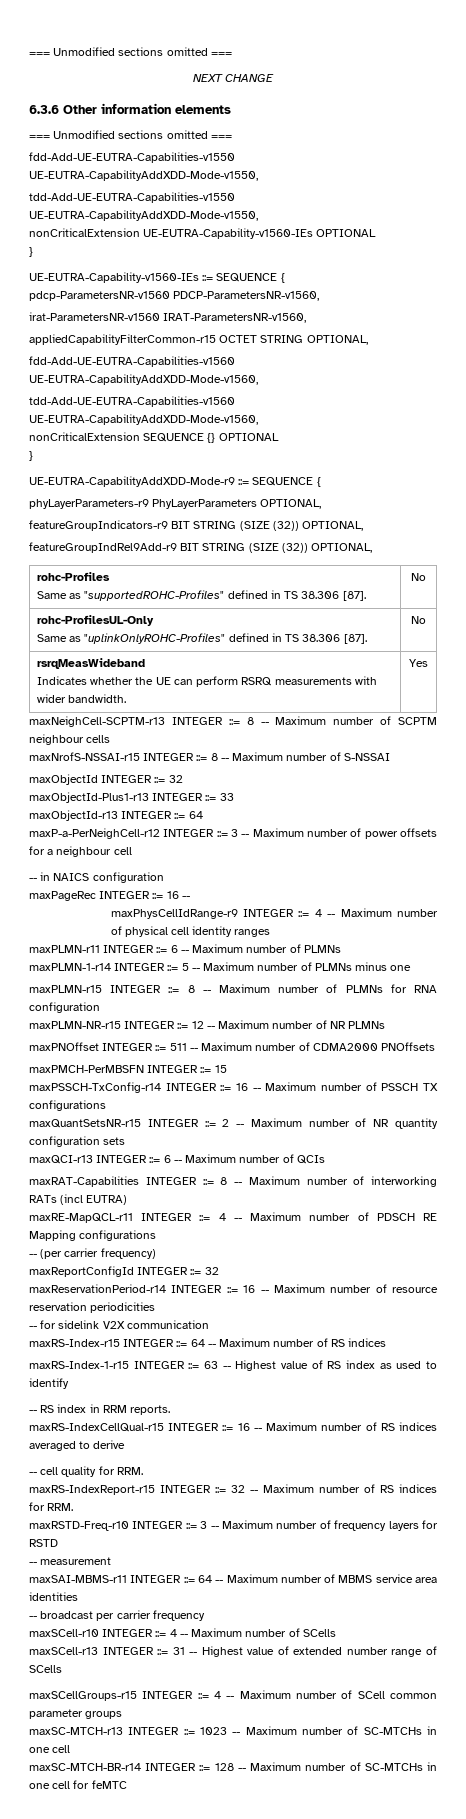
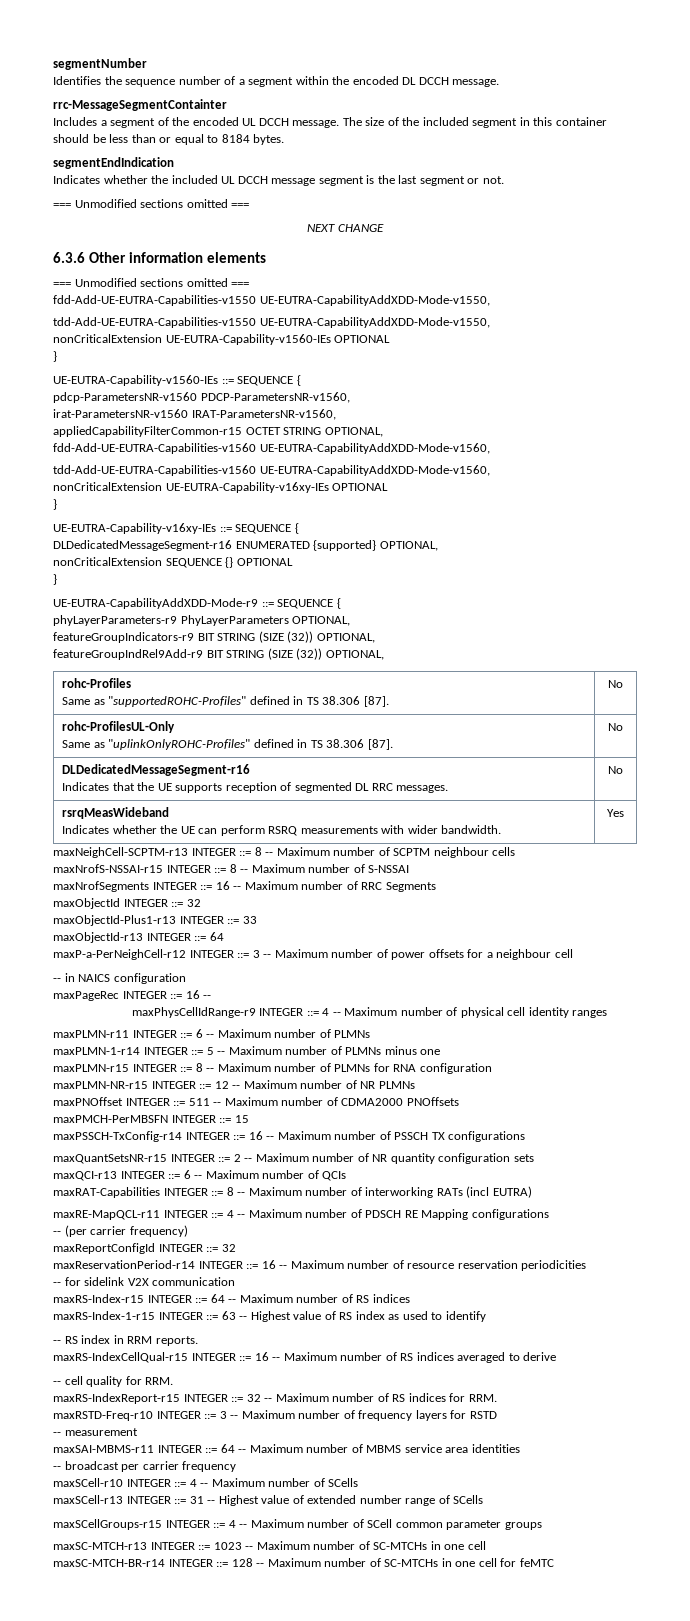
(29, 54) none -> [53,58,147,70] [53,76,500,87] [53,99,227,111] [53,117,607,128] [53,134,285,145] [53,157,174,169] [53,175,504,186] segmentNumber // Identifies the sequence number of a segment within the encoded DL DCCH message. // rrc-MessageSegmentContainter // Includes a segment of the encoded UL DCCH message. The size of the included segment in this container should be less than or equal to 8184 bytes. // segmentEndIndication // Indicates whether the included UL DCCH message segment is the last segment or not. //
(258, 419) none -> [53,482,389,493] [53,499,57,510] [53,523,299,534] [53,540,438,551] // nonCriticalExtension UE-EUTRA-Capability-v16xy-IEs OPTIONAL // } // UE-EUTRA-Capability-v16xy-IEs ::= SEQUENCE { // DLDedicatedMessageSegment-r16 ENUMERATED {supported} OPTIONAL,
(426, 620) none -> [62,764,251,776] [62,782,449,793] [608,766,623,774] // DLDedicatedMessageSegment-r16 // Indicates that the UE supports reception of segmented DL RRC messages. | No
(390, 757) none -> [53,881,436,892] // maxNrofSegments INTEGER ::= 16 -- Maximum number of RRC Segments

